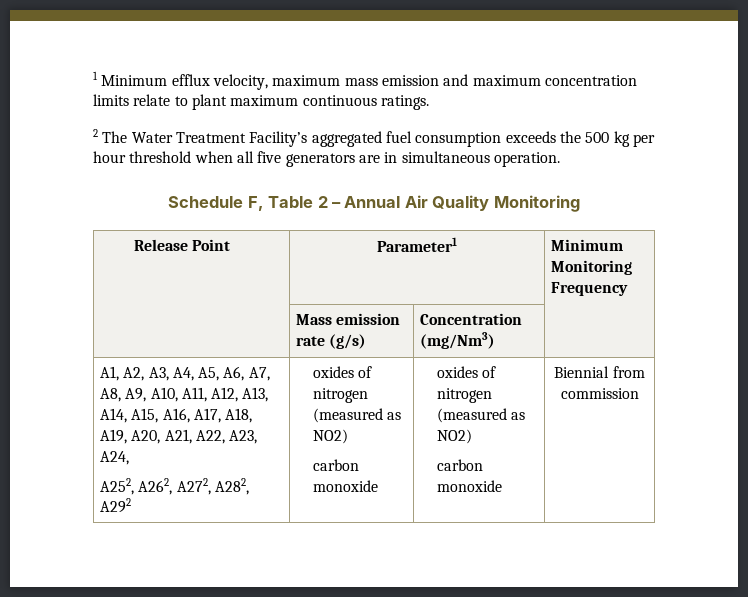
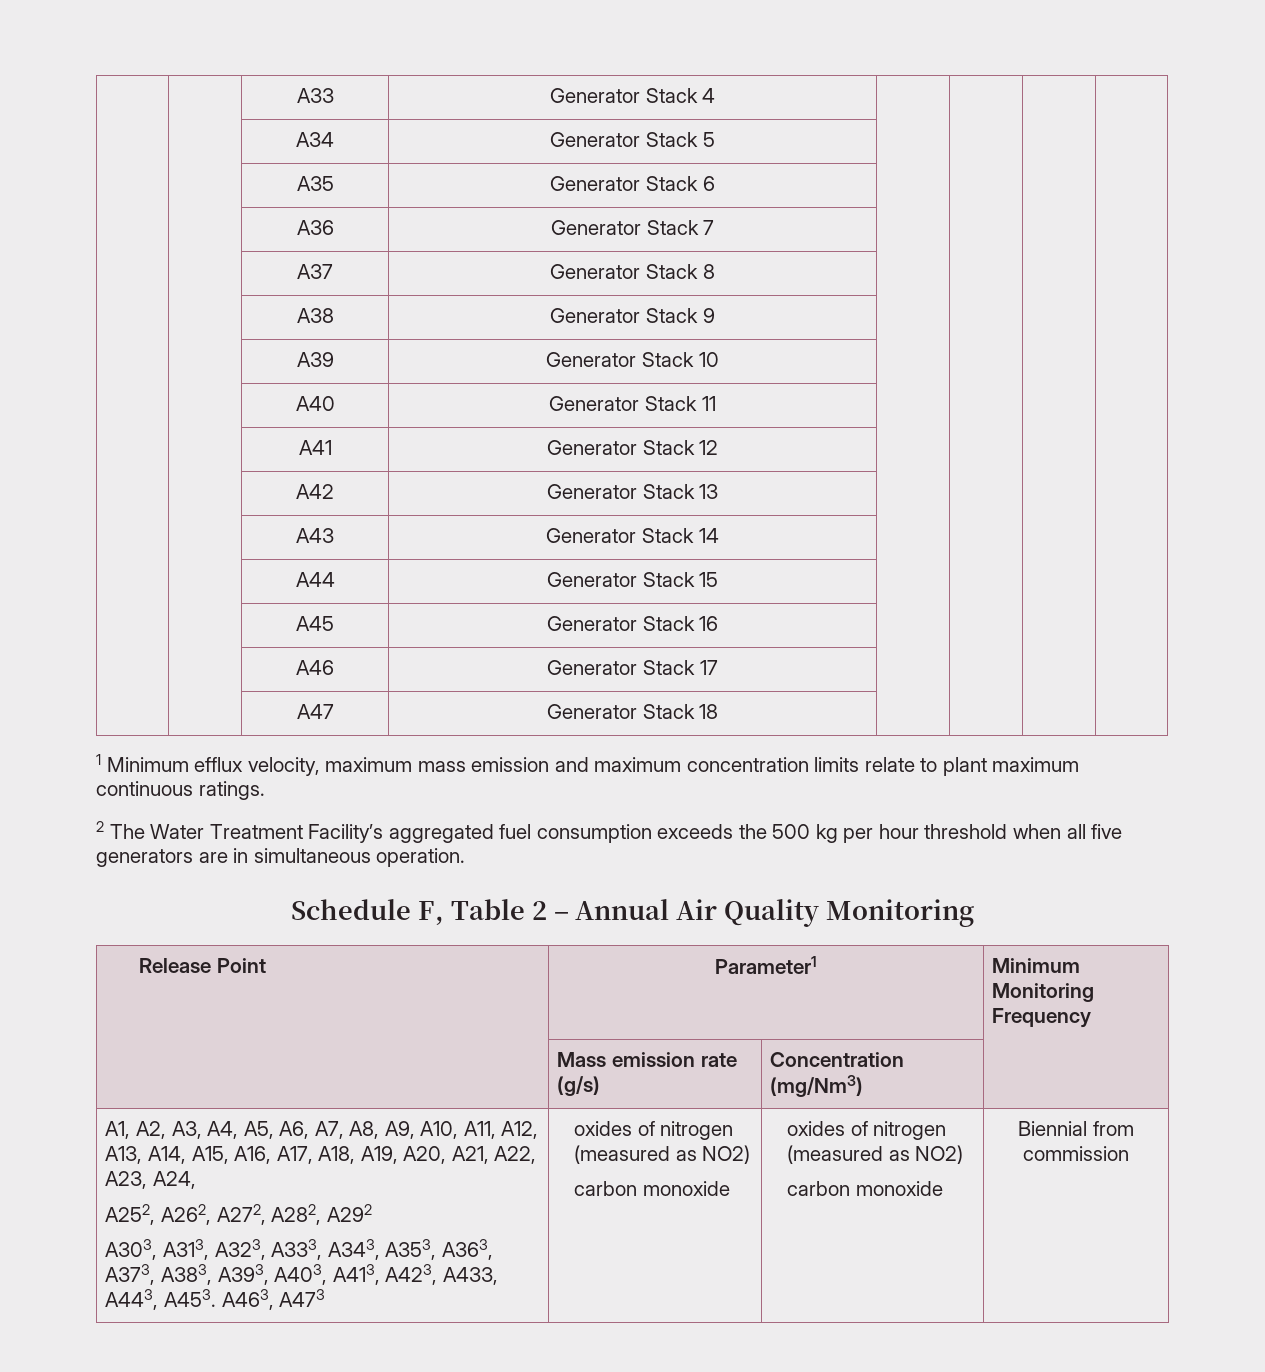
(93, 75) none -> [296,88,334,103] [549,88,716,103] [296,132,334,147] [550,132,715,147] [296,176,334,191] [550,176,715,191] [296,220,334,235] [550,220,715,235] [297,264,333,279] [550,264,715,279] [296,308,334,323] [550,308,715,323] [296,352,334,367] [546,352,719,367] [295,396,335,411] [549,396,716,411] [298,440,332,455] [546,440,719,455] [296,484,334,499] [546,484,719,499] [296,528,334,543] [546,528,719,543] [295,572,335,587] [546,572,719,587] [296,616,334,631] [546,616,719,631] [296,660,334,675] [547,660,718,675] [296,704,334,719] [546,704,719,719] | | A33 | Generator Stack 4 | | | | // | | A34 | Generator Stack 5 | | | | // | | A35 | Generator Stack 6 | | | | // | | A36 | Generator Stack 7 | | | | // | | A37 | Generator Stack 8 | | | | // | | A38 | Generator Stack 9 | | | | // | | A39 | Generator Stack 10 | | | | // | | A40 | Generator Stack 11 | | | | // | | A41 | Generator Stack 12 | | | | // | | A42 | Generator Stack 13 | | | | // | | A43 | Generator Stack 14 | | | | // | | A44 | Generator Stack 15 | | | | // | | A45 | Generator Stack 16 | | | | // | | A46 | Generator Stack 17 | | | | // | | A47 | Generator Stack 18 | | | | //
(131, 505) none -> [105,1239,493,1260] [105,1264,498,1285] [105,1289,326,1310] // A303, A313, A323, A333, A343, A353, A363, A373, A383, A393, A403, A413, A423, A433, A443, A453. A463, A473

